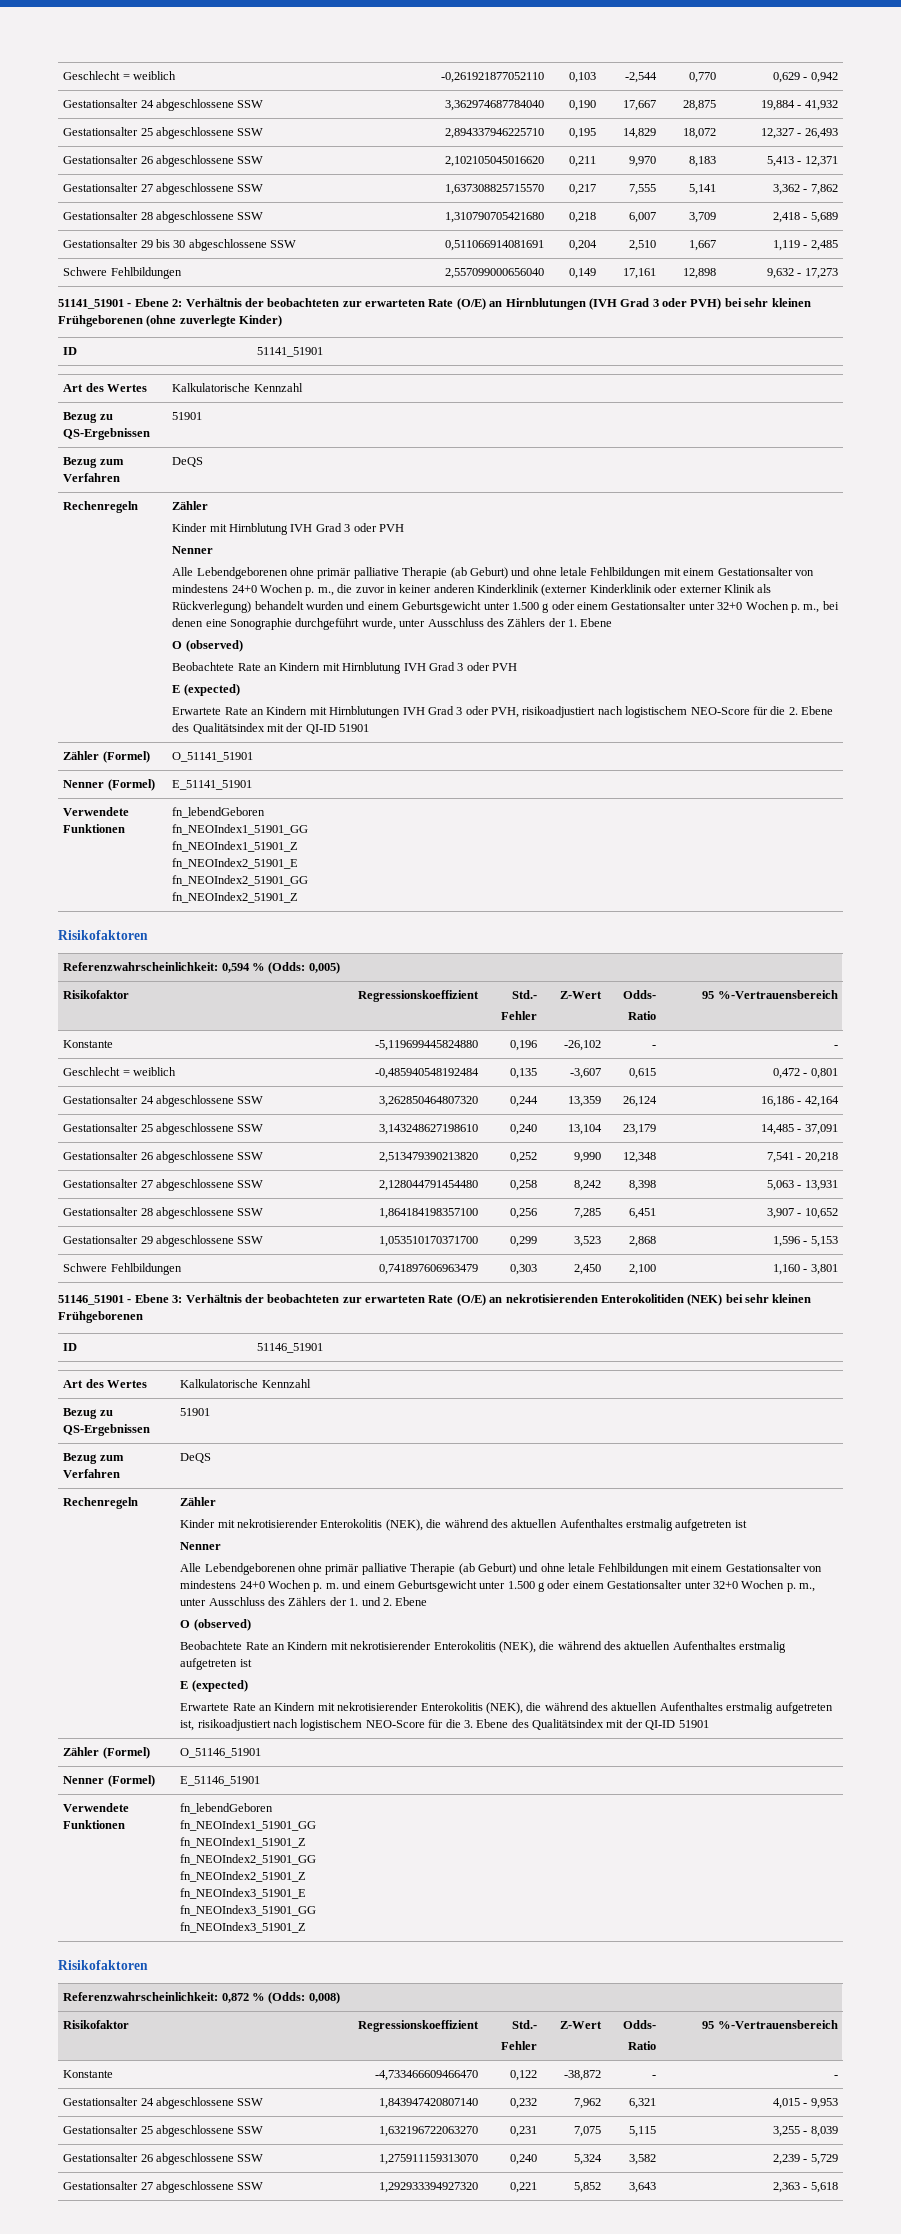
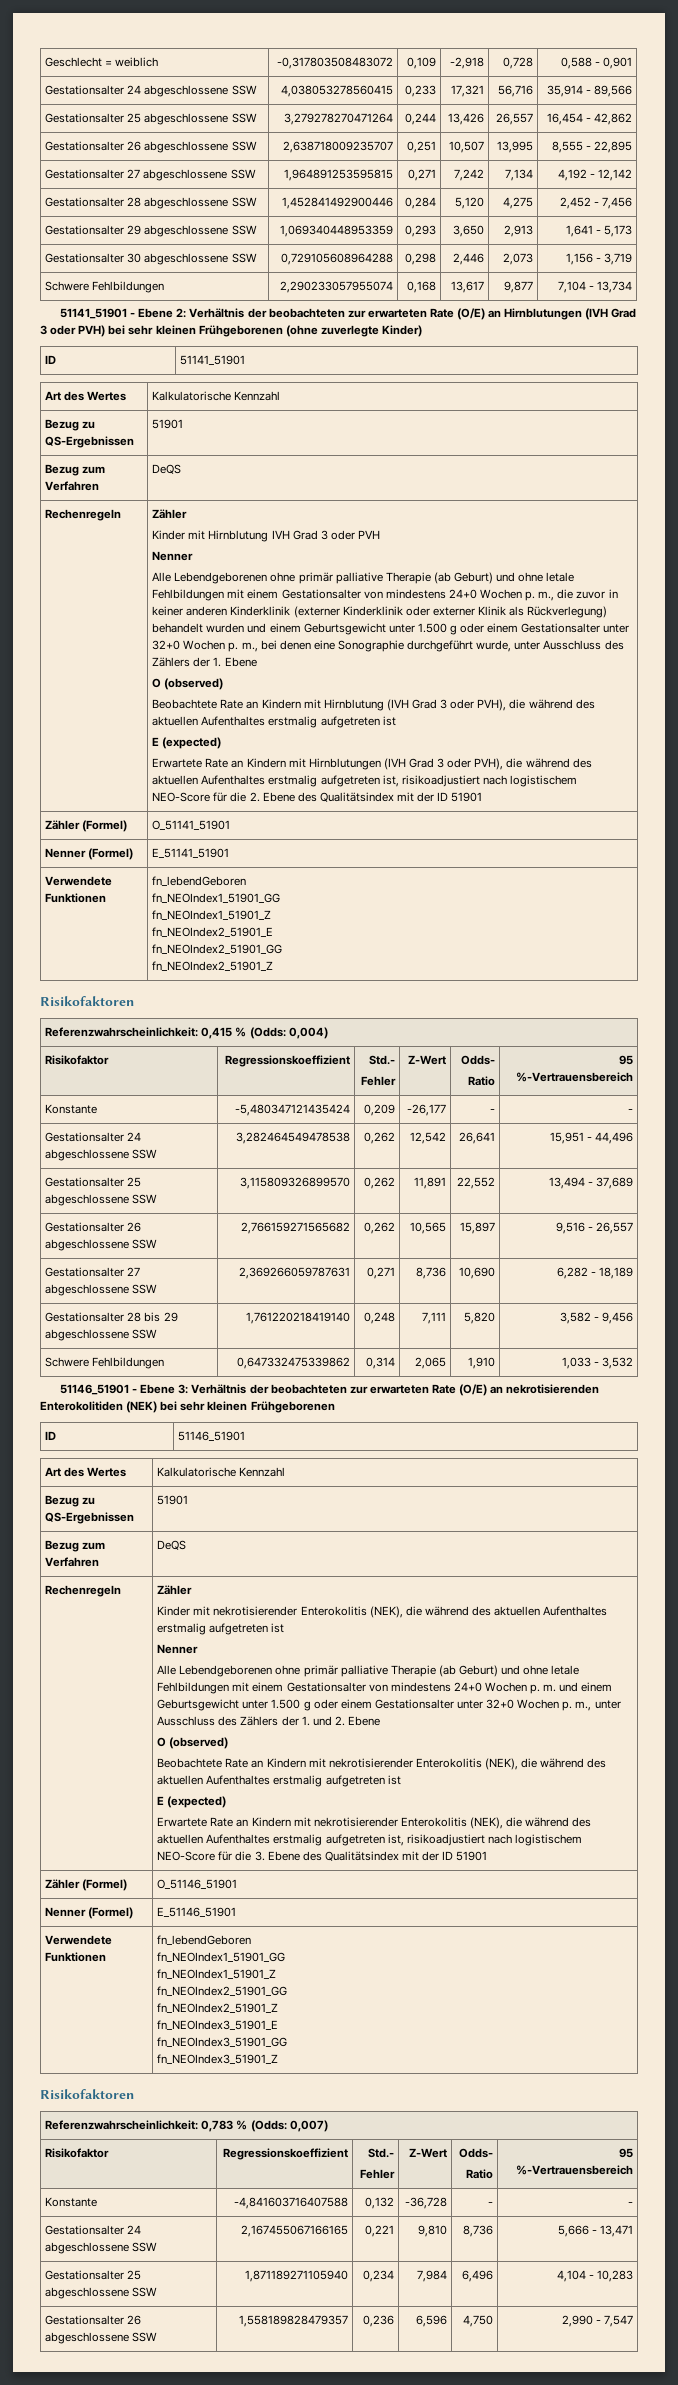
[63,71,177,80] [440,72,544,83] [568,72,596,83] [624,72,657,83] [688,72,716,83] [772,72,838,83] [63,99,264,111] [444,100,544,111] [568,100,596,111] [622,100,656,111] [682,100,716,111] [760,100,838,111] [63,127,264,139] [444,128,544,139] [568,128,596,139] [622,128,656,139] [682,128,716,139] [760,128,838,139] [63,155,264,167] [444,156,544,167] [568,156,596,167] [628,156,656,167] [688,156,716,167] [766,156,838,167] [63,183,264,195] [444,184,544,195] [568,184,596,195] [628,184,656,195] [688,184,716,195] [772,184,838,195] [63,211,264,223] [444,212,544,223] [568,212,596,223] [628,212,656,223] [688,212,716,223] [772,212,838,223] [63,239,297,251] [444,240,544,251] [568,240,597,251] [628,240,656,251] [688,240,716,251] [772,240,838,251] [63,267,182,279] [444,268,544,279] [568,268,596,279] [622,268,656,279] [682,268,716,279] [766,268,838,279] Geschlecht = weiblich | -0,261921877052110 | 0,103 | -2,544 | 0,770 | 0,629 - 0,942 // Gestationsalter 24 abgeschlossene SSW | 3,362974687784040 | 0,190 | 17,667 | 28,875 | 19,884 - 41,932 // Gestationsalter 25 abgeschlossene SSW | 2,894337946225710 | 0,195 | 14,829 | 18,072 | 12,327 - 26,493 // Gestationsalter 26 abgeschlossene SSW | 2,102105045016620 | 0,211 | 9,970 | 8,183 | 5,413 - 12,371 // Gestationsalter 27 abgeschlossene SSW | 1,637308825715570 | 0,217 | 7,555 | 5,141 | 3,362 - 7,862 // Gestationsalter 28 abgeschlossene SSW | 1,310790705421680 | 0,218 | 6,007 | 3,709 | 2,418 - 5,689 // Gestationsalter 29 bis 30 abgeschlossene SSW | 0,511066914081691 | 0,204 | 2,510 | 1,667 | 1,119 - 2,485 // Schwere Fehlbildungen | 2,557099000656040 | 0,149 | 17,161 | 12,898 | 9,632 - 17,273 -> [45,57,159,67] [276,57,393,69] [406,57,436,69] [449,57,484,69] [502,57,533,69] [560,57,632,69] [45,85,257,97] [280,85,393,97] [404,85,436,97] [450,85,484,97] [497,85,533,97] [546,85,632,97] [45,113,257,125] [283,113,393,125] [404,113,436,125] [447,113,484,125] [495,113,533,125] [546,113,632,125] [45,141,257,153] [282,141,393,153] [406,141,436,153] [448,141,484,153] [496,141,533,153] [551,141,632,153] [45,169,256,181] [283,169,393,181] [407,169,436,181] [453,169,484,181] [504,169,533,181] [557,169,632,181] [45,197,257,209] [281,197,393,209] [404,197,436,209] [454,197,484,209] [502,197,533,209] [559,197,632,209] [45,225,257,237] [279,225,393,237] [404,225,436,237] [452,225,484,237] [503,225,533,237] [565,225,632,237] [45,253,257,265] [280,253,393,265] [404,253,436,265] [452,253,484,265] [502,253,533,265] [565,253,632,265] [45,281,165,293] [279,281,393,293] [406,281,436,293] [450,281,484,293] [503,281,533,293] [557,281,632,293] Geschlecht = weiblich | -0,317803508483072 | 0,109 | -2,918 | 0,728 | 0,588 - 0,901 // Gestationsalter 24 abgeschlossene SSW | 4,038053278560415 | 0,233 | 17,321 | 56,716 | 35,914 - 89,566 // Gestationsalter 25 abgeschlossene SSW | 3,279278270471264 | 0,244 | 13,426 | 26,557 | 16,454 - 42,862 // Gestationsalter 26 abgeschlossene SSW | 2,638718009235707 | 0,251 | 10,507 | 13,995 | 8,555 - 22,895 // Gestationsalter 27 abgeschlossene SSW | 1,964891253595815 | 0,271 | 7,242 | 7,134 | 4,192 - 12,142 // Gestationsalter 28 abgeschlossene SSW | 1,452841492900446 | 0,284 | 5,120 | 4,275 | 2,452 - 7,456 // Gestationsalter 29 abgeschlossene SSW | 1,069340448953359 | 0,293 | 3,650 | 2,913 | 1,641 - 5,173 // Gestationsalter 30 abgeschlossene SSW | 0,729105608964288 | 0,298 | 2,446 | 2,073 | 1,156 - 3,719 // Schwere Fehlbildungen | 2,290233057955074 | 0,168 | 13,617 | 9,877 | 7,104 - 13,734
[403,662,518,671] IVH Grad 3 oder PVH -> [386,699,595,711] [152,716,396,728] (IVH Grad 3 oder PVH), die während des aktuellen Aufenthaltes erstmalig aufgetreten ist
[402,706,520,718] IVH Grad 3 oder PVH, -> [383,758,592,770] [152,775,399,787] (IVH Grad 3 oder PVH), die während des aktuellen Aufenthaltes erstmalig aufgetreten ist,
[305,724,336,734] QI-ID -> [437,792,449,801] ID
[221,962,340,974] 0,594 % (Odds: 0,005) -> [201,1027,328,1039] 0,415 % (Odds: 0,004)
[374,1040,478,1051] [509,1040,537,1051] [563,1040,601,1051] [651,1045,656,1048] [833,1045,838,1048] [63,1067,177,1076] [374,1068,479,1079] [509,1068,537,1079] [569,1068,601,1079] [628,1068,656,1079] [772,1068,838,1079] [63,1095,264,1107] [378,1096,478,1107] [509,1096,538,1107] [567,1096,601,1107] [622,1096,657,1107] [760,1096,839,1107] [63,1123,264,1135] [378,1124,478,1135] [509,1124,537,1135] [567,1124,602,1135] [622,1124,656,1135] [760,1124,838,1135] [63,1151,264,1163] [378,1152,478,1163] [509,1152,537,1163] [573,1152,601,1163] [622,1152,656,1163] [766,1152,838,1163] [63,1179,264,1191] [378,1180,478,1191] [509,1180,537,1191] [573,1180,601,1191] [628,1180,656,1191] [766,1180,838,1191] [63,1207,264,1219] [378,1208,478,1219] [509,1208,537,1219] [573,1208,601,1219] [628,1208,656,1219] [766,1208,838,1219] [63,1235,264,1247] [378,1236,478,1247] [509,1236,537,1247] [573,1236,601,1247] [628,1236,656,1247] [772,1236,838,1247] [63,1263,182,1275] [378,1264,478,1275] [509,1264,537,1275] [573,1264,601,1275] [628,1264,656,1275] [772,1264,838,1275] -5,119699445824880 | 0,196 | -26,102 | - | - // Geschlecht = weiblich | -0,485940548192484 | 0,135 | -3,607 | 0,615 | 0,472 - 0,801 // Gestationsalter 24 abgeschlossene SSW | 3,262850464807320 | 0,244 | 13,359 | 26,124 | 16,186 - 42,164 // Gestationsalter 25 abgeschlossene SSW | 3,143248627198610 | 0,240 | 13,104 | 23,179 | 14,485 - 37,091 // Gestationsalter 26 abgeschlossene SSW | 2,513479390213820 | 0,252 | 9,990 | 12,348 | 7,541 - 20,218 // Gestationsalter 27 abgeschlossene SSW | 2,128044791454480 | 0,258 | 8,242 | 8,398 | 5,063 - 13,931 // Gestationsalter 28 abgeschlossene SSW | 1,864184198357100 | 0,256 | 7,285 | 6,451 | 3,907 - 10,652 // Gestationsalter 29 abgeschlossene SSW | 1,053510170371700 | 0,299 | 3,523 | 2,868 | 1,596 - 5,153 // Schwere Fehlbildungen | 0,741897606963479 | 0,303 | 2,450 | 2,100 | 1,160 - 3,801 -> [234,1104,350,1116] [363,1104,395,1116] [406,1104,446,1116] [489,1109,495,1113] [627,1109,633,1113] [45,1132,142,1142] [45,1149,158,1161] [235,1132,350,1144] [363,1132,395,1144] [409,1132,446,1144] [458,1132,495,1144] [549,1132,633,1144] [45,1177,142,1187] [45,1194,158,1206] [239,1177,350,1189] [363,1177,395,1189] [413,1177,446,1189] [456,1177,495,1189] [548,1177,633,1189] [45,1222,142,1232] [45,1239,158,1251] [240,1222,350,1234] [363,1222,395,1234] [409,1222,446,1234] [459,1222,495,1234] [555,1222,633,1234] [45,1267,141,1277] [45,1284,158,1296] [238,1267,350,1279] [366,1267,395,1279] [415,1267,446,1279] [458,1267,495,1279] [556,1267,633,1279] [45,1312,178,1322] [45,1329,158,1341] [245,1312,350,1324] [363,1312,395,1324] [421,1312,446,1324] [463,1312,495,1324] [559,1312,633,1324] [45,1357,165,1369] [236,1357,350,1369] [365,1357,395,1369] [414,1357,446,1369] [467,1357,495,1369] [561,1357,633,1369] -5,480347121435424 | 0,209 | -26,177 | - | - // Gestationsalter 24 abgeschlossene SSW | 3,282464549478538 | 0,262 | 12,542 | 26,641 | 15,951 - 44,496 // Gestationsalter 25 abgeschlossene SSW | 3,115809326899570 | 0,262 | 11,891 | 22,552 | 13,494 - 37,689 // Gestationsalter 26 abgeschlossene SSW | 2,766159271565682 | 0,262 | 10,565 | 15,897 | 9,516 - 26,557 // Gestationsalter 27 abgeschlossene SSW | 2,369266059787631 | 0,271 | 8,736 | 10,690 | 6,282 - 18,189 // Gestationsalter 28 bis 29 abgeschlossene SSW | 1,761220218419140 | 0,248 | 7,111 | 5,820 | 3,582 - 9,456 // Schwere Fehlbildungen | 0,647332475339862 | 0,314 | 2,065 | 1,910 | 1,033 - 3,532
[645,1720,676,1730] QI-ID -> [442,1851,454,1860] ID
[221,1992,340,2004] 0,872 % (Odds: 0,008) -> [201,2120,328,2132] 0,783 % (Odds: 0,007)
[374,2070,478,2081] [509,2070,537,2081] [563,2070,601,2081] [651,2075,656,2078] [833,2075,838,2078] [63,2097,264,2109] [378,2098,478,2109] [509,2098,537,2109] [573,2098,601,2109] [628,2098,656,2109] [772,2098,838,2109] [63,2125,264,2137] [378,2126,478,2137] [509,2126,537,2137] [573,2126,601,2137] [628,2126,656,2137] [772,2126,838,2137] [63,2153,264,2165] [378,2154,478,2165] [509,2154,537,2165] [573,2154,602,2165] [628,2154,656,2165] [772,2154,838,2165] [63,2181,264,2193] [378,2182,478,2193] [509,2182,537,2193] [573,2182,601,2193] [628,2182,656,2193] [772,2182,838,2193] -4,733466609466470 | 0,122 | -38,872 | - | - // Gestationsalter 24 abgeschlossene SSW | 1,843947420807140 | 0,232 | 7,962 | 6,321 | 4,015 - 9,953 // Gestationsalter 25 abgeschlossene SSW | 1,632196722063270 | 0,231 | 7,075 | 5,115 | 3,255 - 8,039 // Gestationsalter 26 abgeschlossene SSW | 1,275911159313070 | 0,240 | 5,324 | 3,582 | 2,239 - 5,729 // Gestationsalter 27 abgeschlossene SSW | 1,292933394927320 | 0,221 | 5,852 | 3,643 | 2,363 - 5,618 -> [233,2197,348,2209] [364,2197,394,2209] [404,2197,447,2209] [487,2202,493,2206] [627,2202,633,2206] [45,2225,142,2235] [45,2242,158,2254] [240,2225,348,2237] [364,2225,394,2237] [417,2225,447,2237] [462,2225,493,2237] [557,2225,633,2237] [45,2270,142,2280] [45,2287,158,2299] [244,2270,348,2282] [362,2270,394,2282] [416,2270,447,2282] [461,2270,493,2282] [556,2270,633,2282] [45,2315,142,2325] [45,2332,158,2344] [238,2315,348,2327] [362,2315,394,2327] [415,2315,447,2327] [462,2315,493,2327] [561,2315,633,2327] -4,841603716407588 | 0,132 | -36,728 | - | - // Gestationsalter 24 abgeschlossene SSW | 2,167455067166165 | 0,221 | 9,810 | 8,736 | 5,666 - 13,471 // Gestationsalter 25 abgeschlossene SSW | 1,871189271105940 | 0,234 | 7,984 | 6,496 | 4,104 - 10,283 // Gestationsalter 26 abgeschlossene SSW | 1,558189828479357 | 0,236 | 6,596 | 4,750 | 2,990 - 7,547

